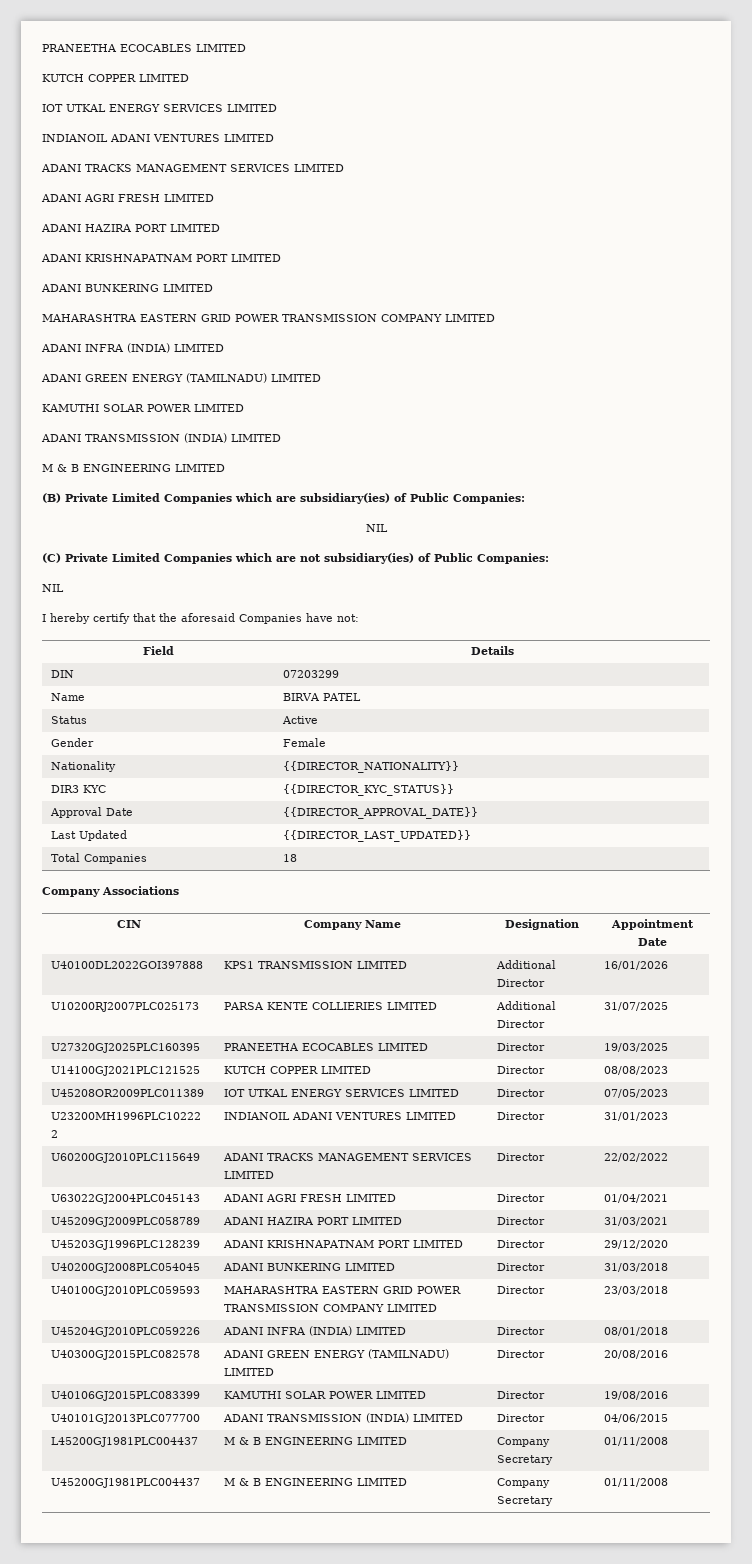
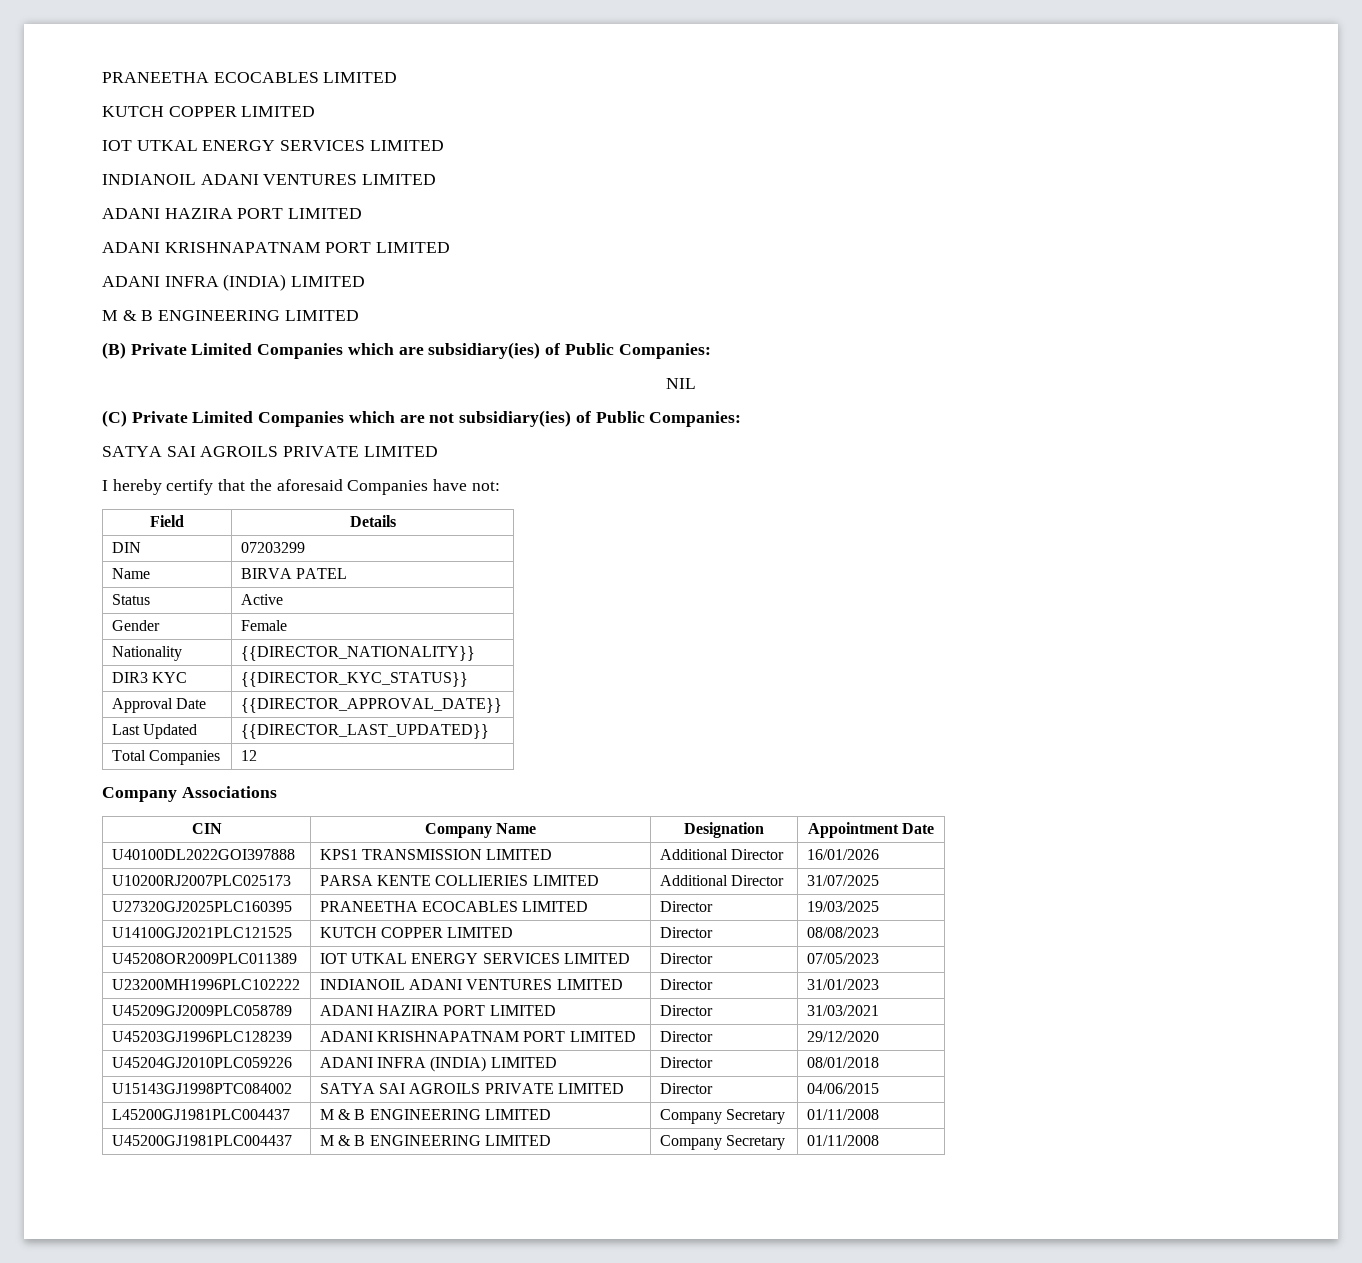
[41,164,344,172] [41,194,214,202] // ADANI TRACKS MANAGEMENT SERVICES LIMITED // ADANI AGRI FRESH LIMITED -> (437, 179) none
[85,284,213,292] [42,314,495,322] [41,343,224,353] [41,373,321,383] [42,404,244,412] [41,434,180,442] BUNKERING LIMITED // MAHARASHTRA EASTERN GRID POWER TRANSMISSION COMPANY LIMITED // ADANI INFRA (INDIA) LIMITED // ADANI GREEN ENERGY (TAMILNADU) LIMITED // KAMUTHI SOLAR POWER LIMITED // ADANI TRANSMISSION -> [164,276,219,287] INFRA
[42,584,64,592] NIL -> [102,446,438,457] SATYA SAI AGROILS PRIVATE LIMITED
[282,854,297,862] 18 -> [240,750,257,761] 12
[50,1153,200,1163] [222,1153,472,1161] [223,1171,274,1179] [496,1153,545,1161] [603,1153,668,1162] [50,1194,200,1204] [222,1194,396,1202] [496,1194,545,1202] [603,1194,668,1203] // U60200GJ2010PLC115649 | ADANI TRACKS MANAGEMENT SERVICES LIMITED | Director | 22/02/2022 // U63022GJ2004PLC045143 | ADANI AGRI FRESH LIMITED | Director | 01/04/2021 -> (879, 984) none
[50,1263,200,1273] [222,1263,395,1271] [496,1263,545,1271] [603,1263,668,1272] [50,1286,200,1296] [223,1286,461,1294] [223,1304,437,1312] [496,1286,545,1294] [603,1286,668,1295] // U40200GJ2008PLC054045 | ADANI BUNKERING LIMITED | Director | 31/03/2018 // U40100GJ2010PLC059593 | MAHARASHTRA EASTERN GRID POWER TRANSMISSION COMPANY LIMITED | Director | 23/03/2018 -> (879, 1036) none
[50,1350,200,1360] [222,1349,449,1359] [223,1368,274,1376] [496,1350,545,1358] [603,1350,668,1359] [50,1391,200,1401] [223,1391,426,1399] [496,1391,545,1399] [603,1391,668,1400] [50,1414,200,1424] [222,1413,409,1423] U40300GJ2015PLC082578 | ADANI GREEN ENERGY (TAMILNADU) LIMITED | Director | 20/08/2016 // U40106GJ2015PLC083399 | KAMUTHI SOLAR POWER LIMITED | Director | 19/08/2016 // U40101GJ2013PLC077700 | ADANI TRANSMISSION (INDIA) -> [111,1083,292,1094] [319,1083,554,1094] U15143GJ1998PTC084002 | SATYA SAI AGROILS PRIVATE

